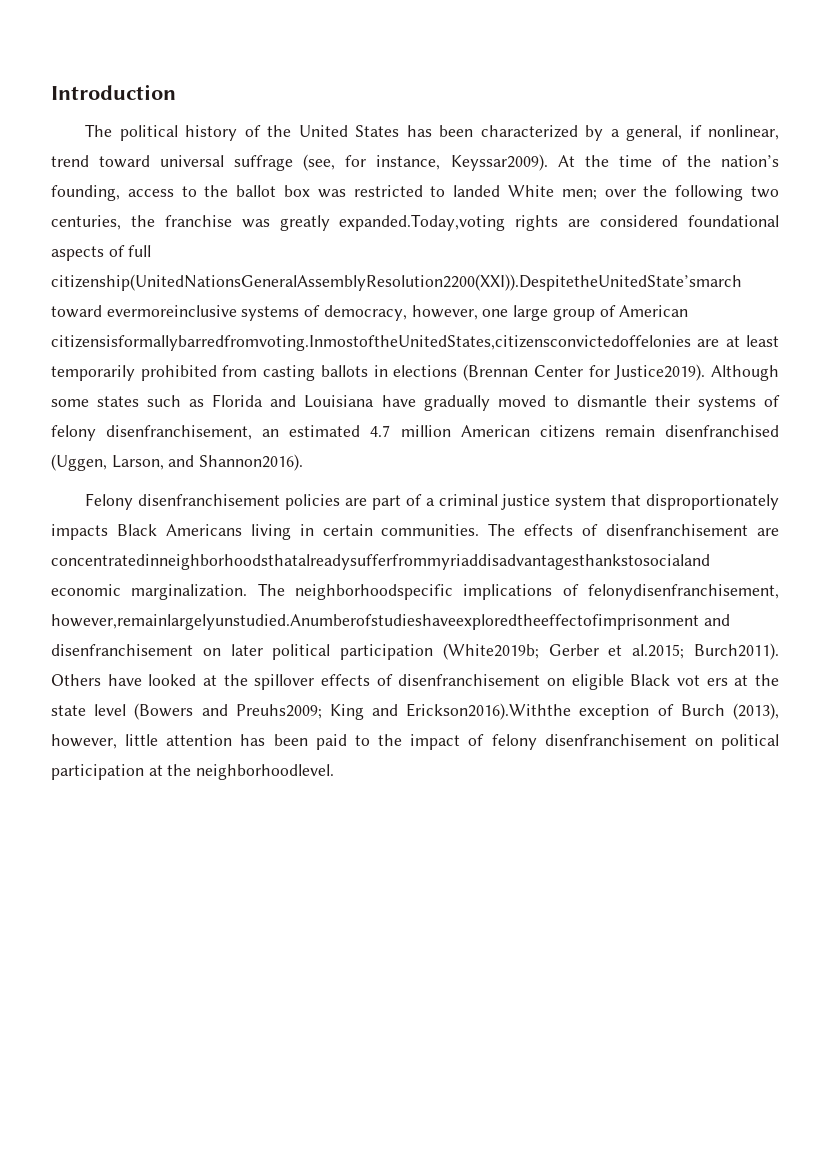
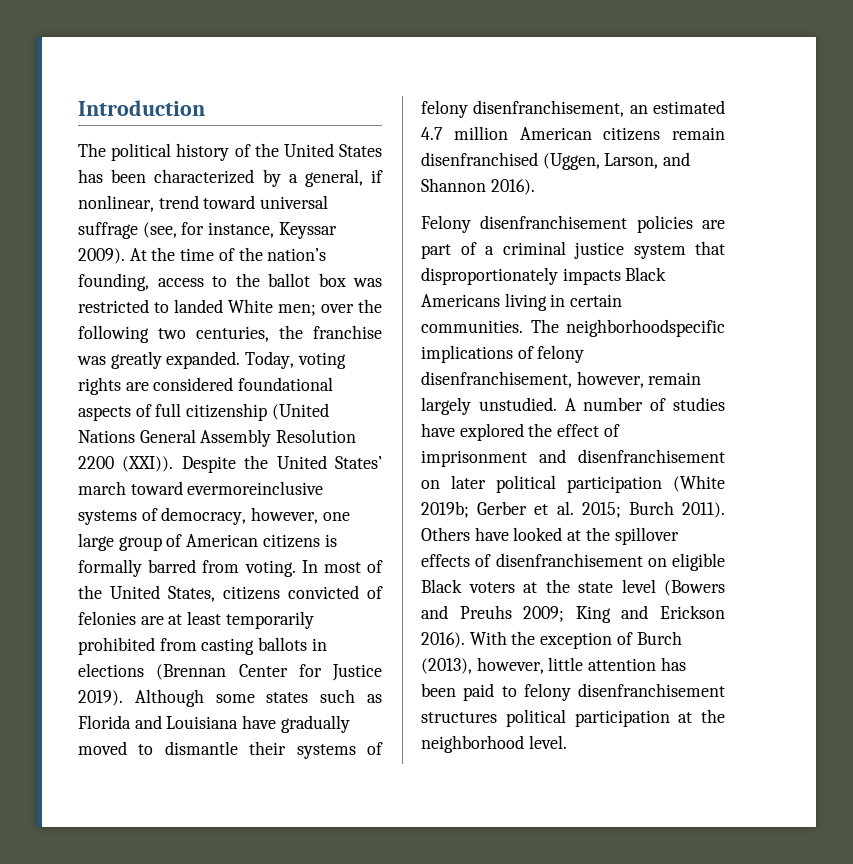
[450,154,548,171] Keyssar2009). -> [278,222,337,239] [78,248,125,264] Keyssar 2009).
[339,214,506,231] expanded.Today,voting -> [166,351,346,369] expanded. Today, voting
[51,274,742,291] citizenship(UnitedNationsGeneralAssemblyResolution2200(XXI)).DespitetheUnitedState’smarch -> [186,403,329,421] [78,429,357,447] [78,455,382,473] [78,481,126,495] citizenship (United Nations General Assembly Resolution 2200 (XXI)). Despite the United States’ march
[51,335,691,351] citizensisformallybarredfromvoting.InmostoftheUnitedStates,citizensconvictedoffelonies -> [262,534,337,548] [78,559,383,577] [78,585,383,602] [78,611,136,625] citizens is formally barred from voting. In most of the United States, citizens convicted of felonies
[614,364,706,381] Justice2019). -> [332,664,382,681] [78,690,123,706] Justice 2019).
[199,454,304,471] Shannon2016). -> [421,178,535,195] Shannon 2016).
[524,524,779,536] [51,554,710,570] [51,583,779,600] [51,614,699,630] effects of disenfranchisement are concentratedinneighborhoodsthatalreadysufferfrommyriaddisadvantagesthankstosocialand economic marginalization. The neighborhoodspecific implications of felonydisenfranchisement, however,remainlargelyunstudied.Anumberofstudieshaveexploredtheeffectofimprisonment -> [566,319,725,337] [421,345,585,363] [421,371,702,388] [421,397,725,415] [421,423,620,441] [421,450,527,467] neighborhoodspecific implications of felony disenfranchisement, however, remain largely unstudied. A number of studies have explored the effect of imprisonment
[442,643,780,660] (White2019b; Gerber et al.2015; Burch2011). -> [673,475,725,492] [421,501,725,518] (White 2019b; Gerber et al. 2015; Burch 2011).
[676,675,728,686] vot ers -> [468,582,515,593] voters
[235,703,572,720] Preuhs2009; King and Erickson2016).Withthe -> [459,605,725,623] [421,631,536,648] Preuhs 2009; King and Erickson 2016). With the
[378,734,485,750] the impact of -> (517, 691) none
[694,738,713,746] on -> [421,712,497,723] structures
[196,764,335,780] neighborhoodlevel. -> [421,735,567,753] neighborhood level.

